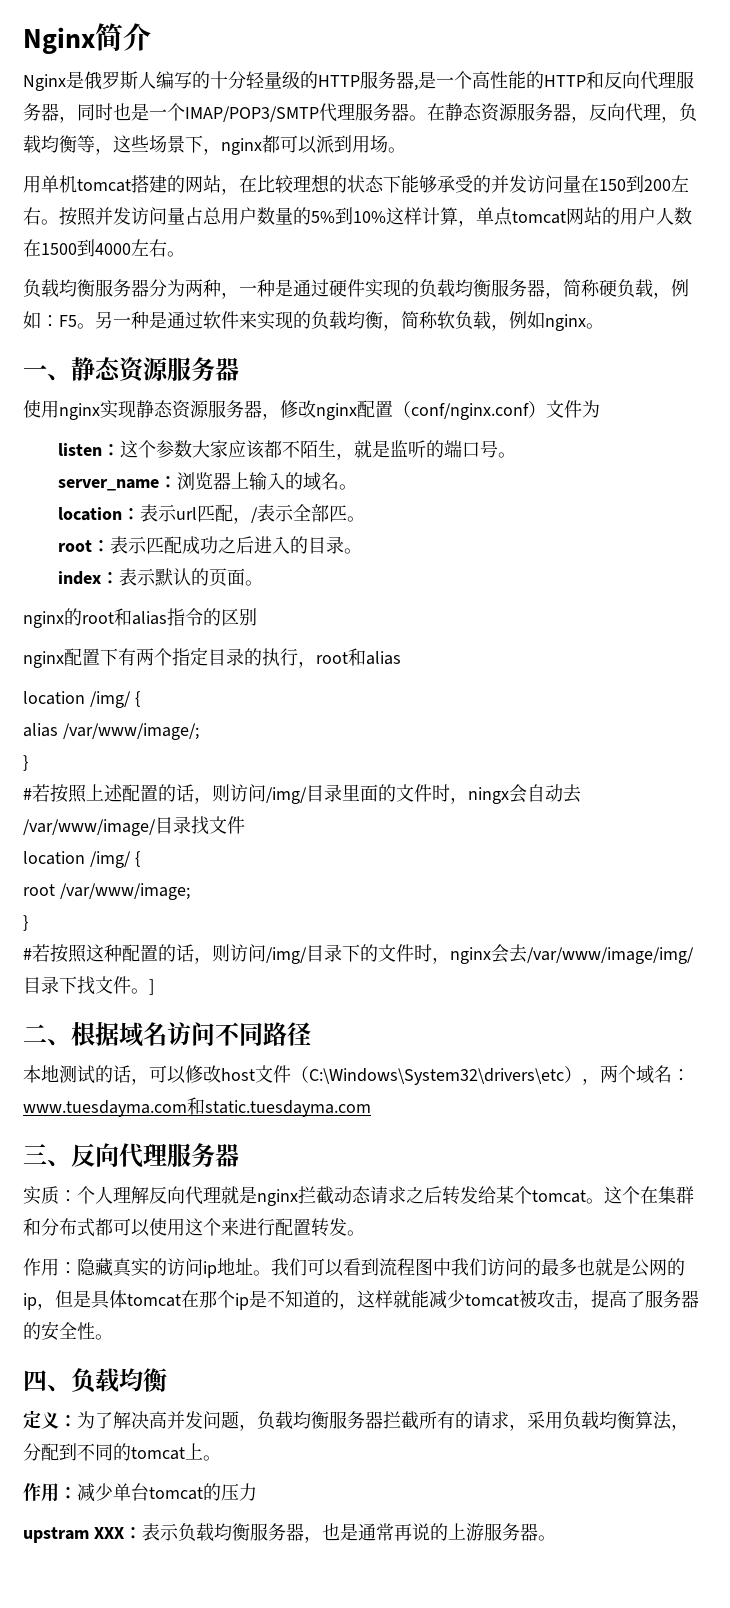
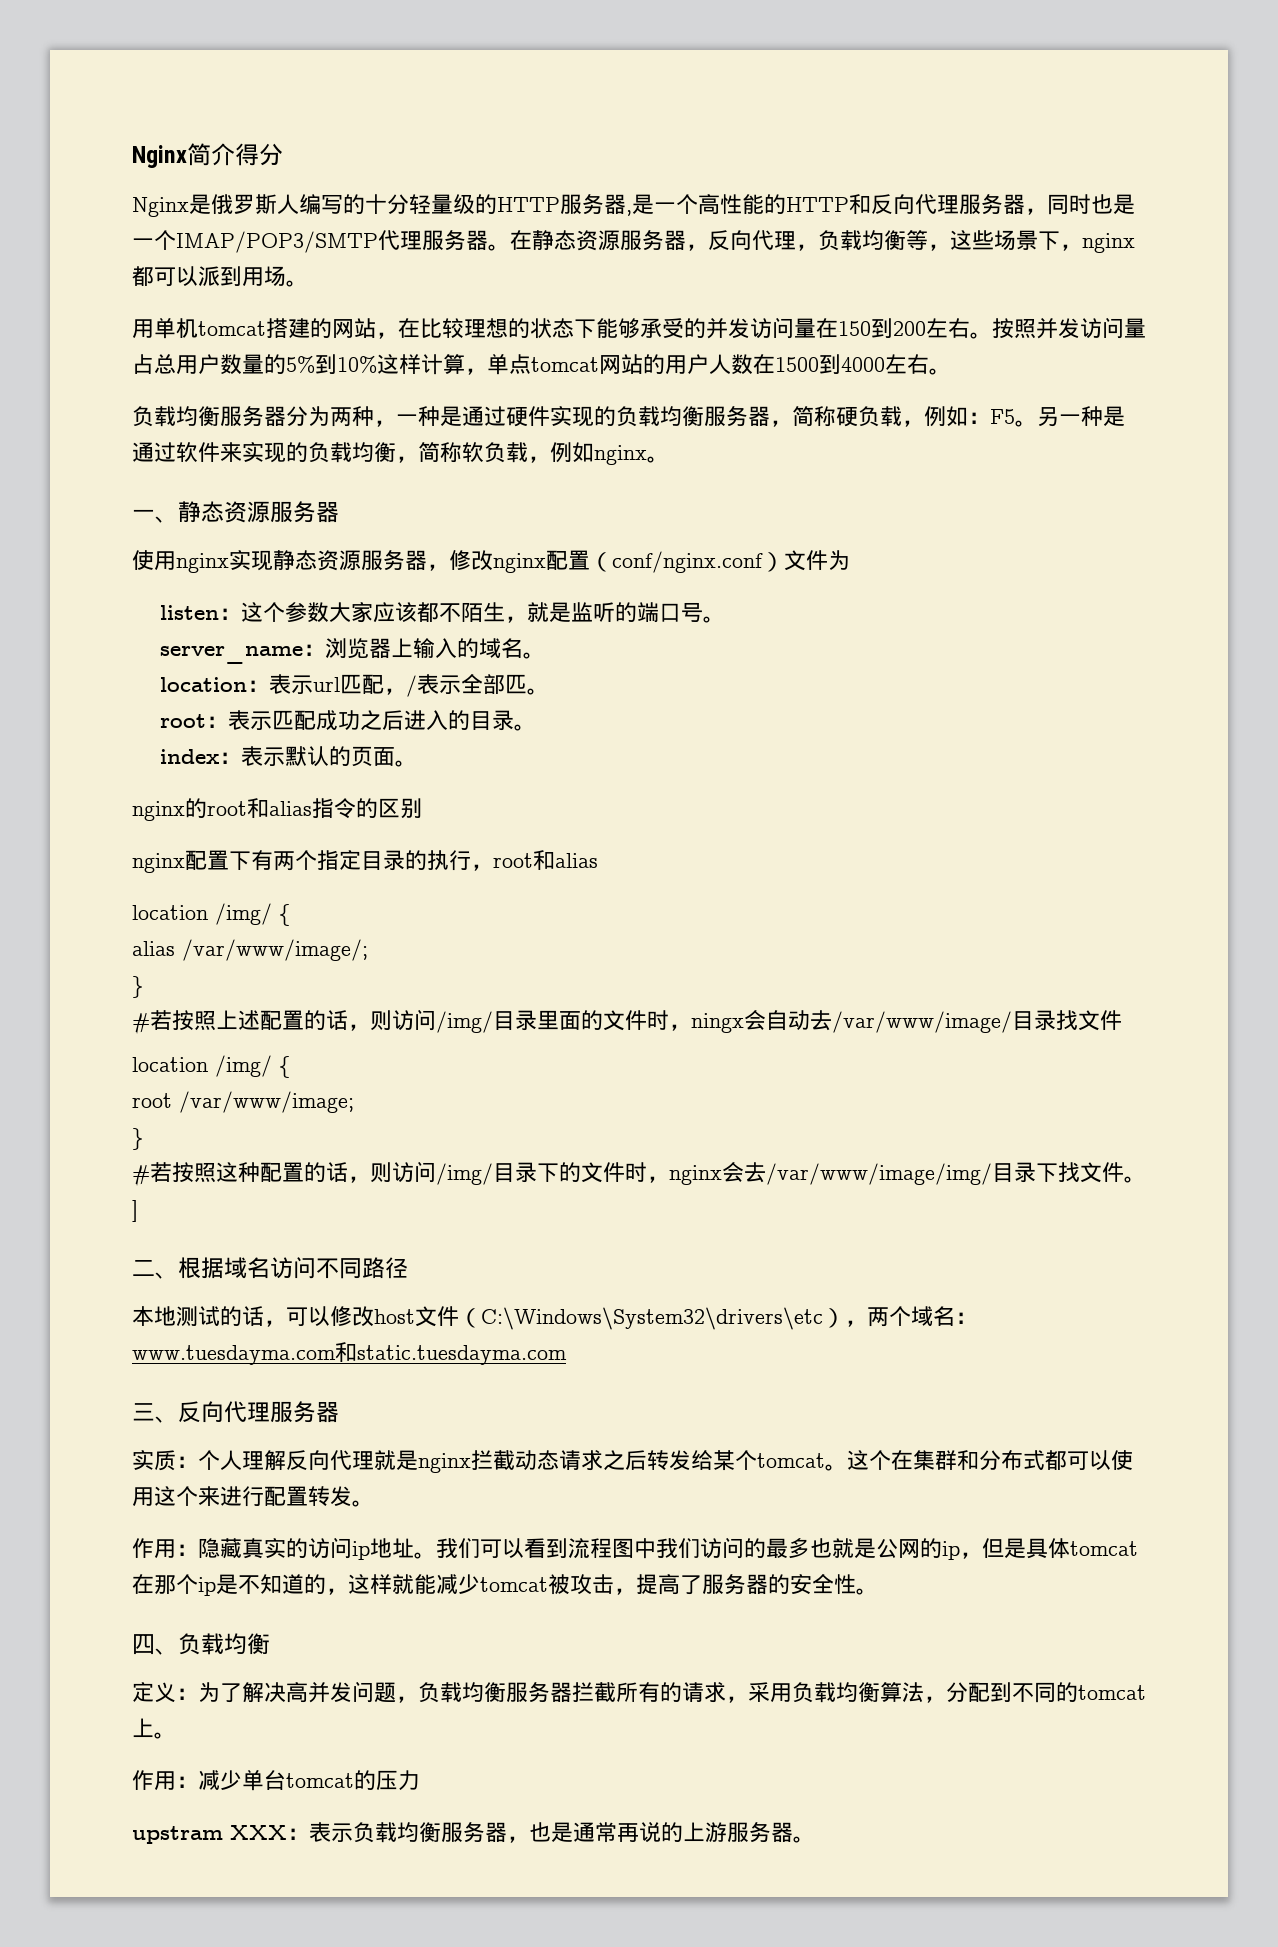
(151, 37) none -> [235,143,283,166] 得分

